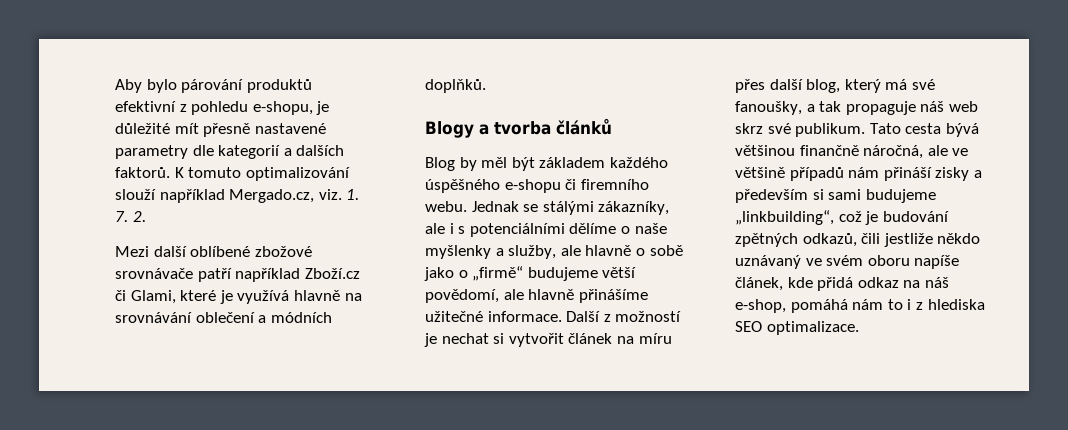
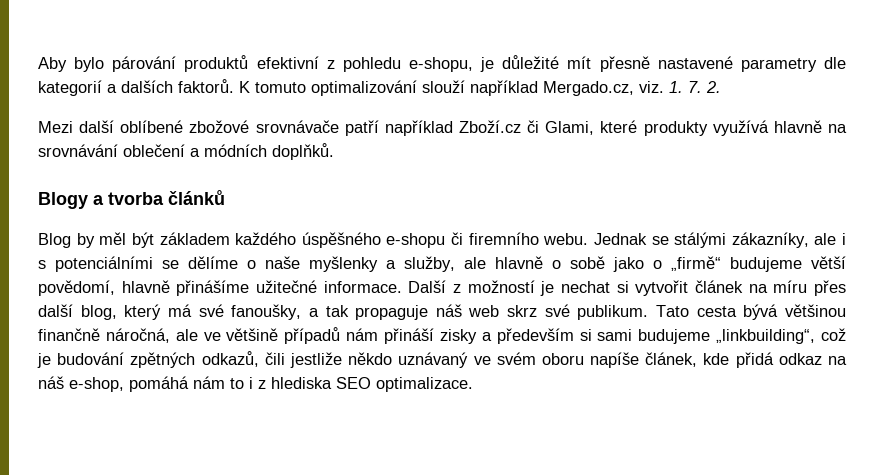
[219,290,233,304] je -> [643,121,708,136] produkty
(565, 230) none -> [162,260,179,269] se
[503,289,524,300] ale -> (115, 288) none

